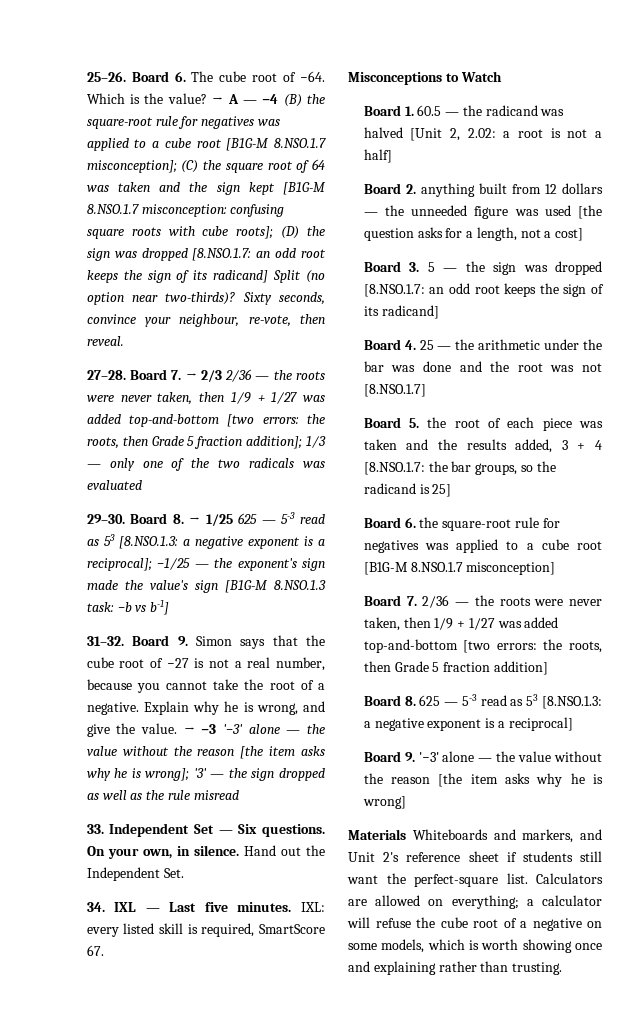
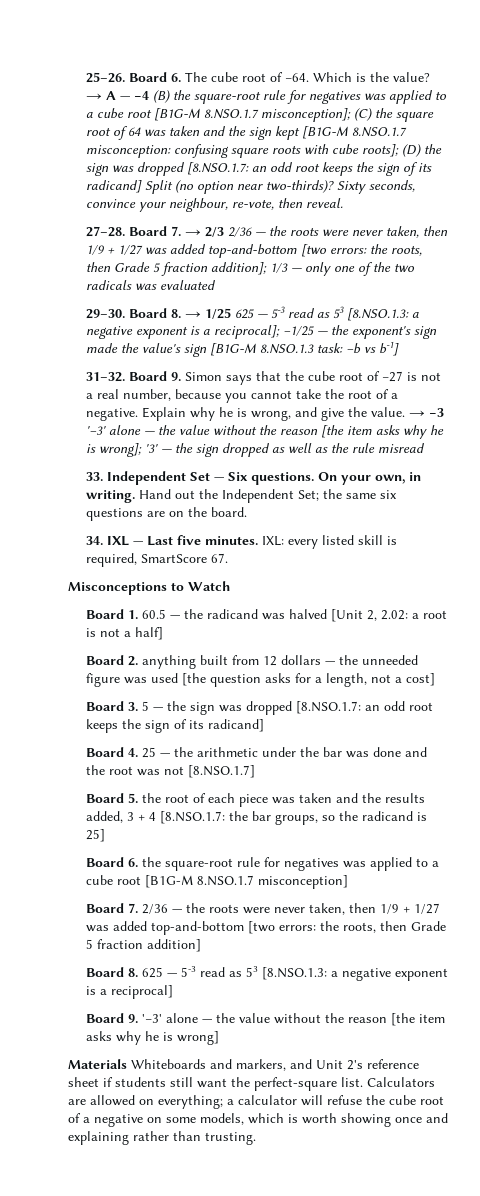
[193,845,239,856] silence. -> [86,490,136,503] writing.
[163,868,184,878] Set. -> [298,489,398,501] [86,507,248,521] Set; the same six questions are on the board.

